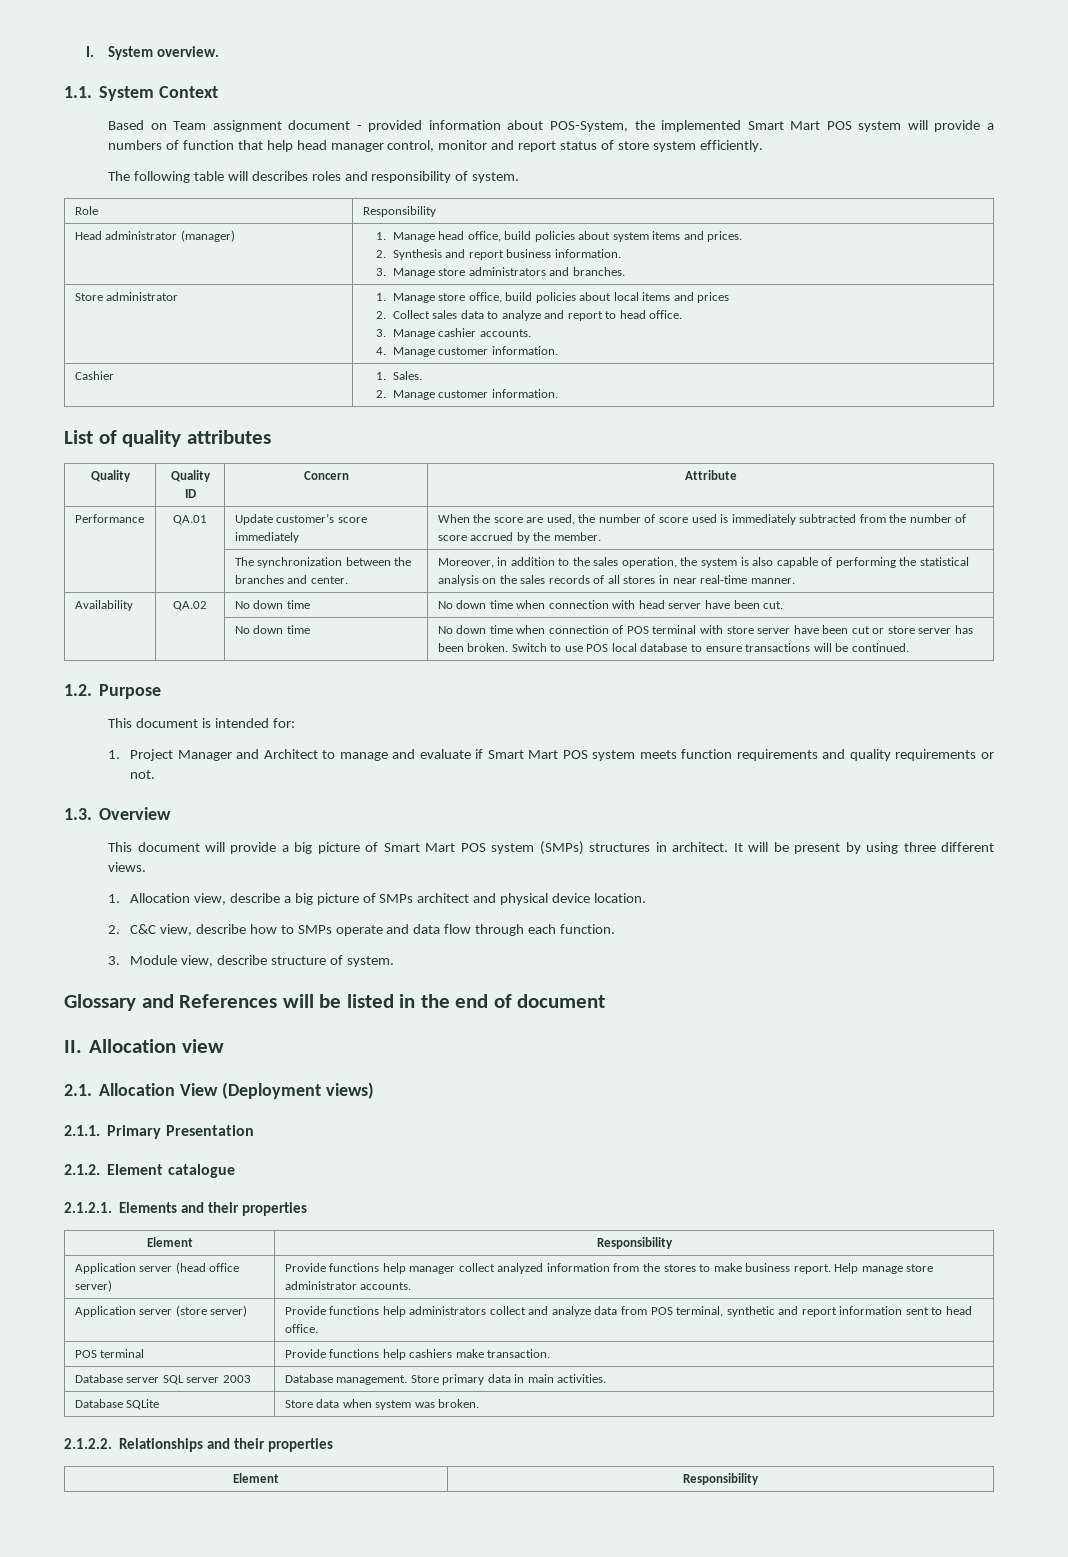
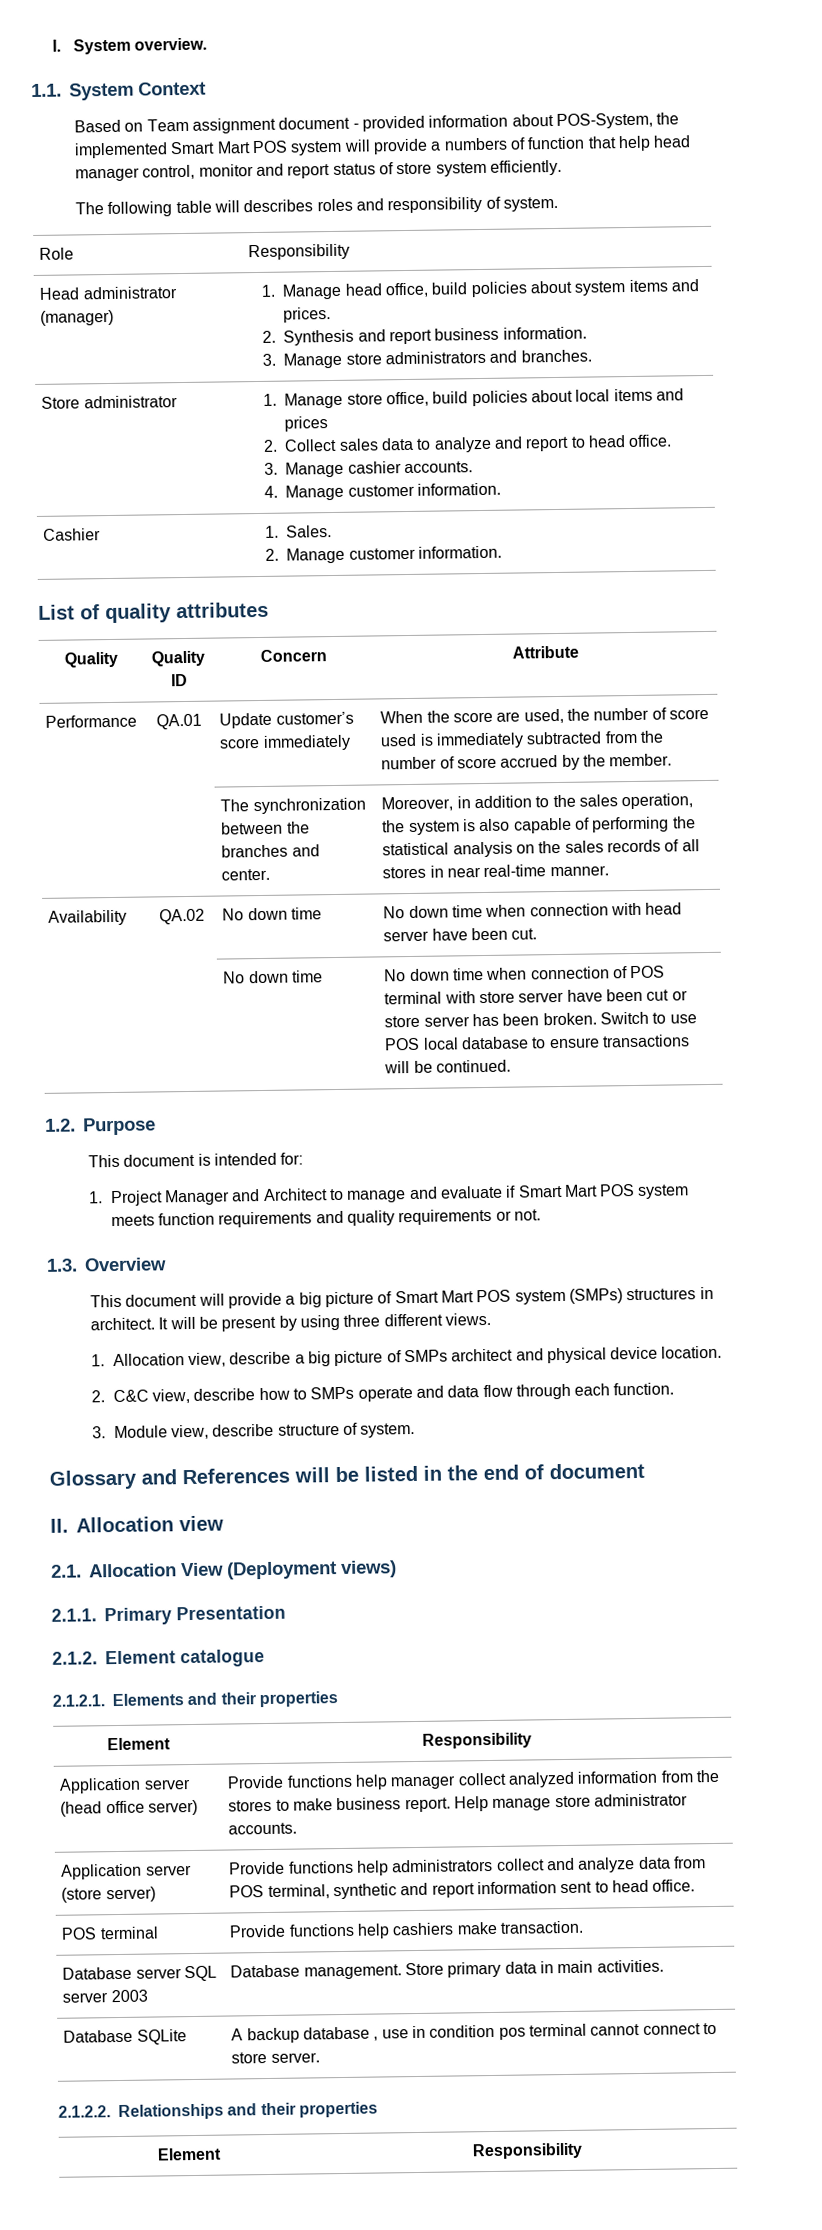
[284,1399,480,1410] Store data when system was broken. -> [231,2022,717,2044] [231,2052,320,2064] A backup database , use in condition pos terminal cannot connect to store server.

